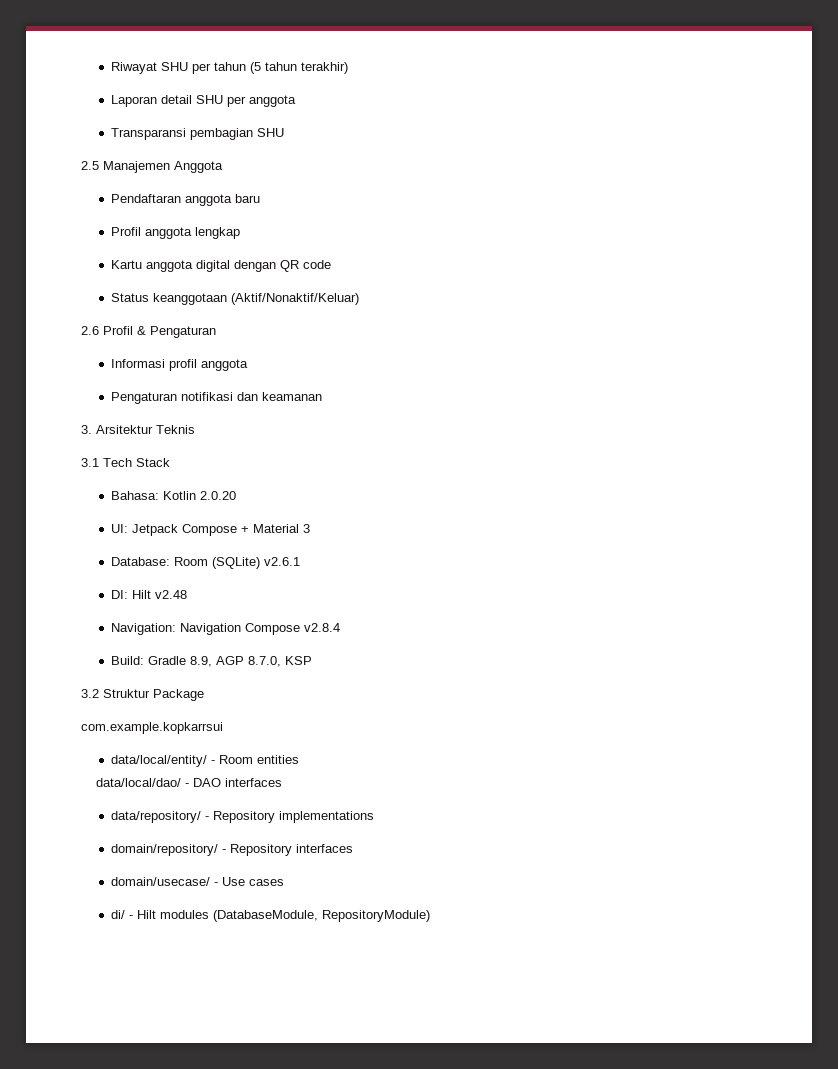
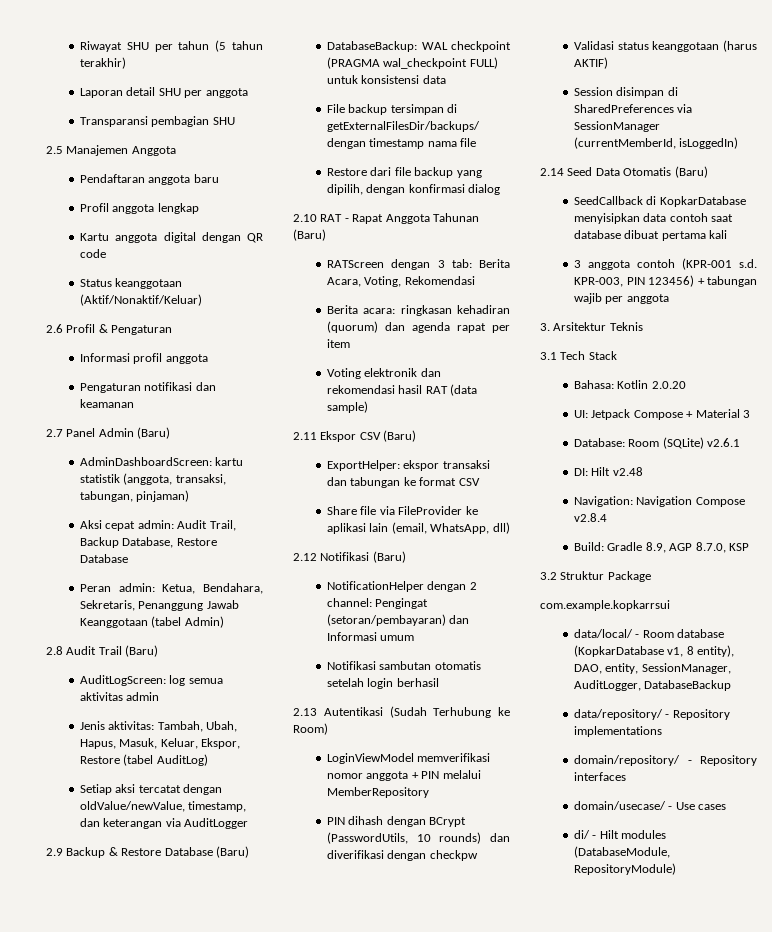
(322, 396) none -> [46,427,171,439] [80,457,244,466] [80,473,226,485] [80,490,190,502] [80,520,236,531] [80,537,217,548] [80,554,129,563] [80,583,263,594] [80,600,239,611] [80,616,224,628] [46,645,159,657] [80,675,223,686] [80,692,160,701] [80,721,238,732] [80,738,241,749] [80,754,208,766] [80,784,223,795] [80,801,247,812] [80,818,249,829] [46,846,249,858] [327,41,511,52] [327,57,498,69] [327,75,446,84] [327,104,458,115] [327,121,481,132] [327,138,477,149] [327,167,482,178] [327,184,501,195] [293,213,479,224] [293,229,326,241] [327,259,510,270] [327,276,475,287] [327,305,510,316] [327,321,510,333] [327,339,351,348] [327,368,441,379] [327,384,478,396] [327,401,369,413] [293,430,417,442] [327,460,490,471] [327,477,480,488] [327,506,478,515] [327,522,510,534] [293,551,406,563] [327,581,477,592] [327,598,429,609] [327,614,470,626] [327,632,415,641] [327,661,481,670] [327,678,439,689] [293,706,510,718] [293,723,328,735] [327,753,491,764] [327,770,481,781] [327,787,430,798] [327,816,467,827] [327,832,510,844] [327,850,478,861] [574,40,757,52] [574,57,609,69] [574,87,678,98] [574,104,693,113] [574,121,661,132] [574,137,739,149] [540,166,708,178] [574,196,746,207] [574,213,734,224] [574,230,728,241] [574,258,757,270] [574,275,757,287] [574,293,669,304] // 2.7 Panel Admin (Baru) // AdminDashboardScreen: kartu statistik (anggota, transaksi, tabungan, pinjaman) // Aksi cepat admin: Audit Trail, Backup Database, Restore Database // Peran admin: Ketua, Bendahara, Sekretaris, Penanggung Jawab Keanggotaan (tabel Admin) // 2.8 Audit Trail (Baru) // AuditLogScreen: log semua aktivitas admin // Jenis aktivitas: Tambah, Ubah, Hapus, Masuk, Keluar, Ekspor, Restore (tabel AuditLog) // Setiap aksi tercatat dengan oldValue/newValue, timestamp, dan keterangan via AuditLogger // 2.9 Backup & Restore Database (Baru) // DatabaseBackup: WAL checkpoint (PRAGMA wal_checkpoint FULL) untuk konsistensi data // File backup tersimpan di getExternalFilesDir/backups/ dengan timestamp nama file // Restore dari file backup yang dipilih, dengan konfirmasi dialog // 2.10 RAT - Rapat Anggota Tahunan (Baru) // RATScreen dengan 3 tab: Berita Acara, Voting, Rekomendasi // Berita acara: ringkasan kehadiran (quorum) dan agenda rapat per item // Voting elektronik dan rekomendasi hasil RAT (data sample) // 2.11 Ekspor CSV (Baru) // ExportHelper: ekspor transaksi dan tabungan ke format CSV // Share file via FileProvider ke aplikasi lain (email, WhatsApp, dll) // 2.12 Notifikasi (Baru) // NotificationHelper dengan 2 channel: Pengingat (setoran/pembayaran) dan Informasi umum // Notifikasi sambutan otomatis setelah login berhasil // 2.13 Autentikasi (Sudah Terhubung ke Room) // LoginViewModel memverifikasi nomor anggota + PIN melalui MemberRepository // PIN dihash dengan BCrypt (PasswordUtils, 10 rounds) dan diverifikasi dengan checkpw // Validasi status keanggotaan (harus AKTIF) // Session disimpan di SharedPreferences via SessionManager (currentMemberId, isLoggedIn) // 2.14 Seed Data Otomatis (Baru) // SeedCallback di KopkarDatabase menyisipkan data contoh saat database dibuat pertama kali // 3 anggota contoh (KPR-001 s.d. KPR-003, PIN 123456) + tabungan wajib per anggota
[110,755,207,767] data/local/entity/ -> [574,629,634,638] data/local/
[256,755,299,764] [96,778,283,787] entities // data/local/dao/ - DAO interfaces -> [677,629,725,638] [574,645,735,657] [574,663,731,674] [574,680,732,691] database (KopkarDatabase v1, 8 entity), DAO, entity, SessionManager, AuditLogger, DatabaseBackup

